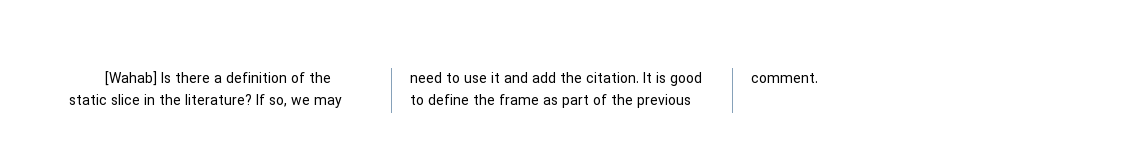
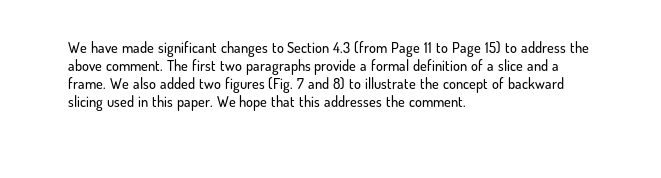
[104,71,331,86] [69,94,342,108] [410,72,702,86] [410,94,691,108] [Wahab] Is there a definition of the static slice in the literature? If so, we may need to use it and add the citation. It is good to define the frame as part of the previous -> [68,41,589,57] [68,59,559,75] [68,77,564,93] [68,95,406,111] We have made significant changes to Section 4.3 (from Page 11 to Page 15) to address the above comment. The first two paragraphs provide a formal definition of a slice and a frame. We also added two figures (Fig. 7 and 8) to illustrate the concept of backward slicing used in this paper. We hope that this addresses the

